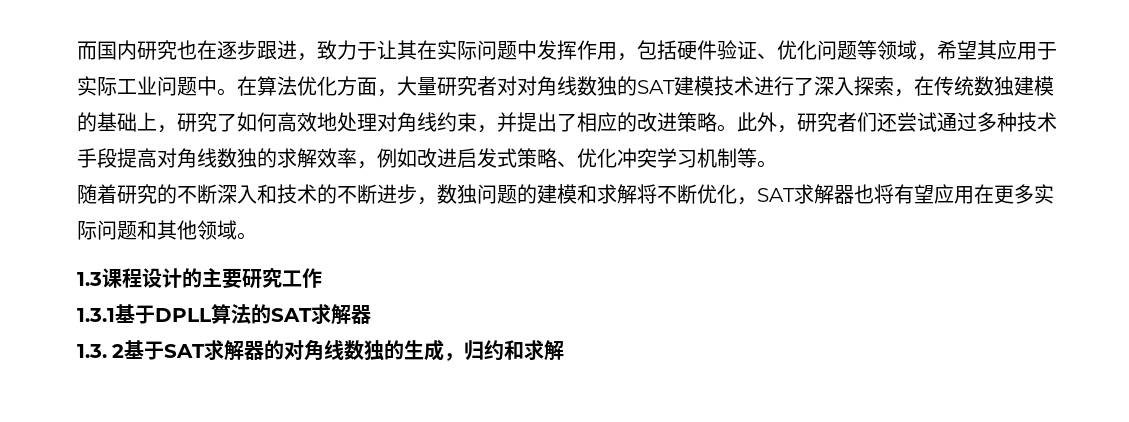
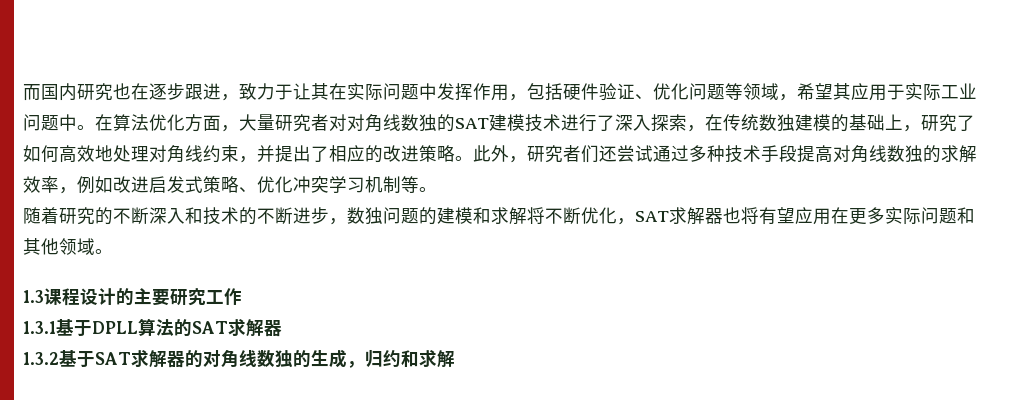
[77,344,125,358] 1.3. 2 -> [23,352,59,365] 1.3.2

